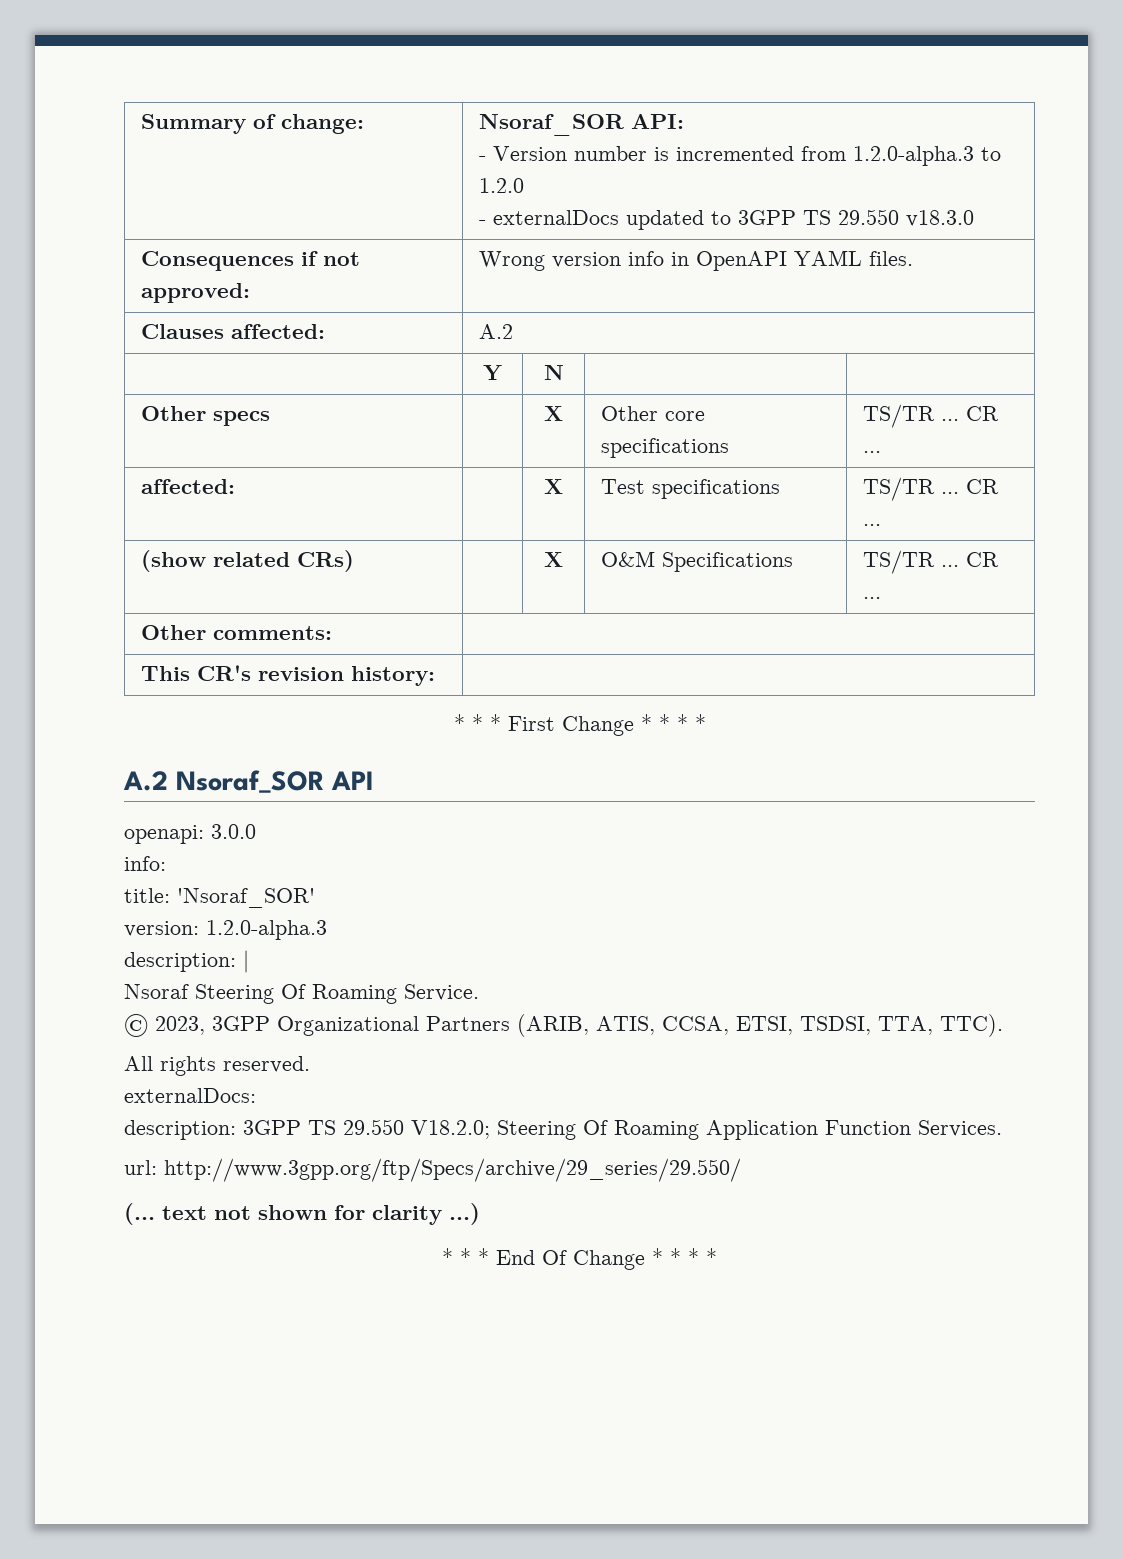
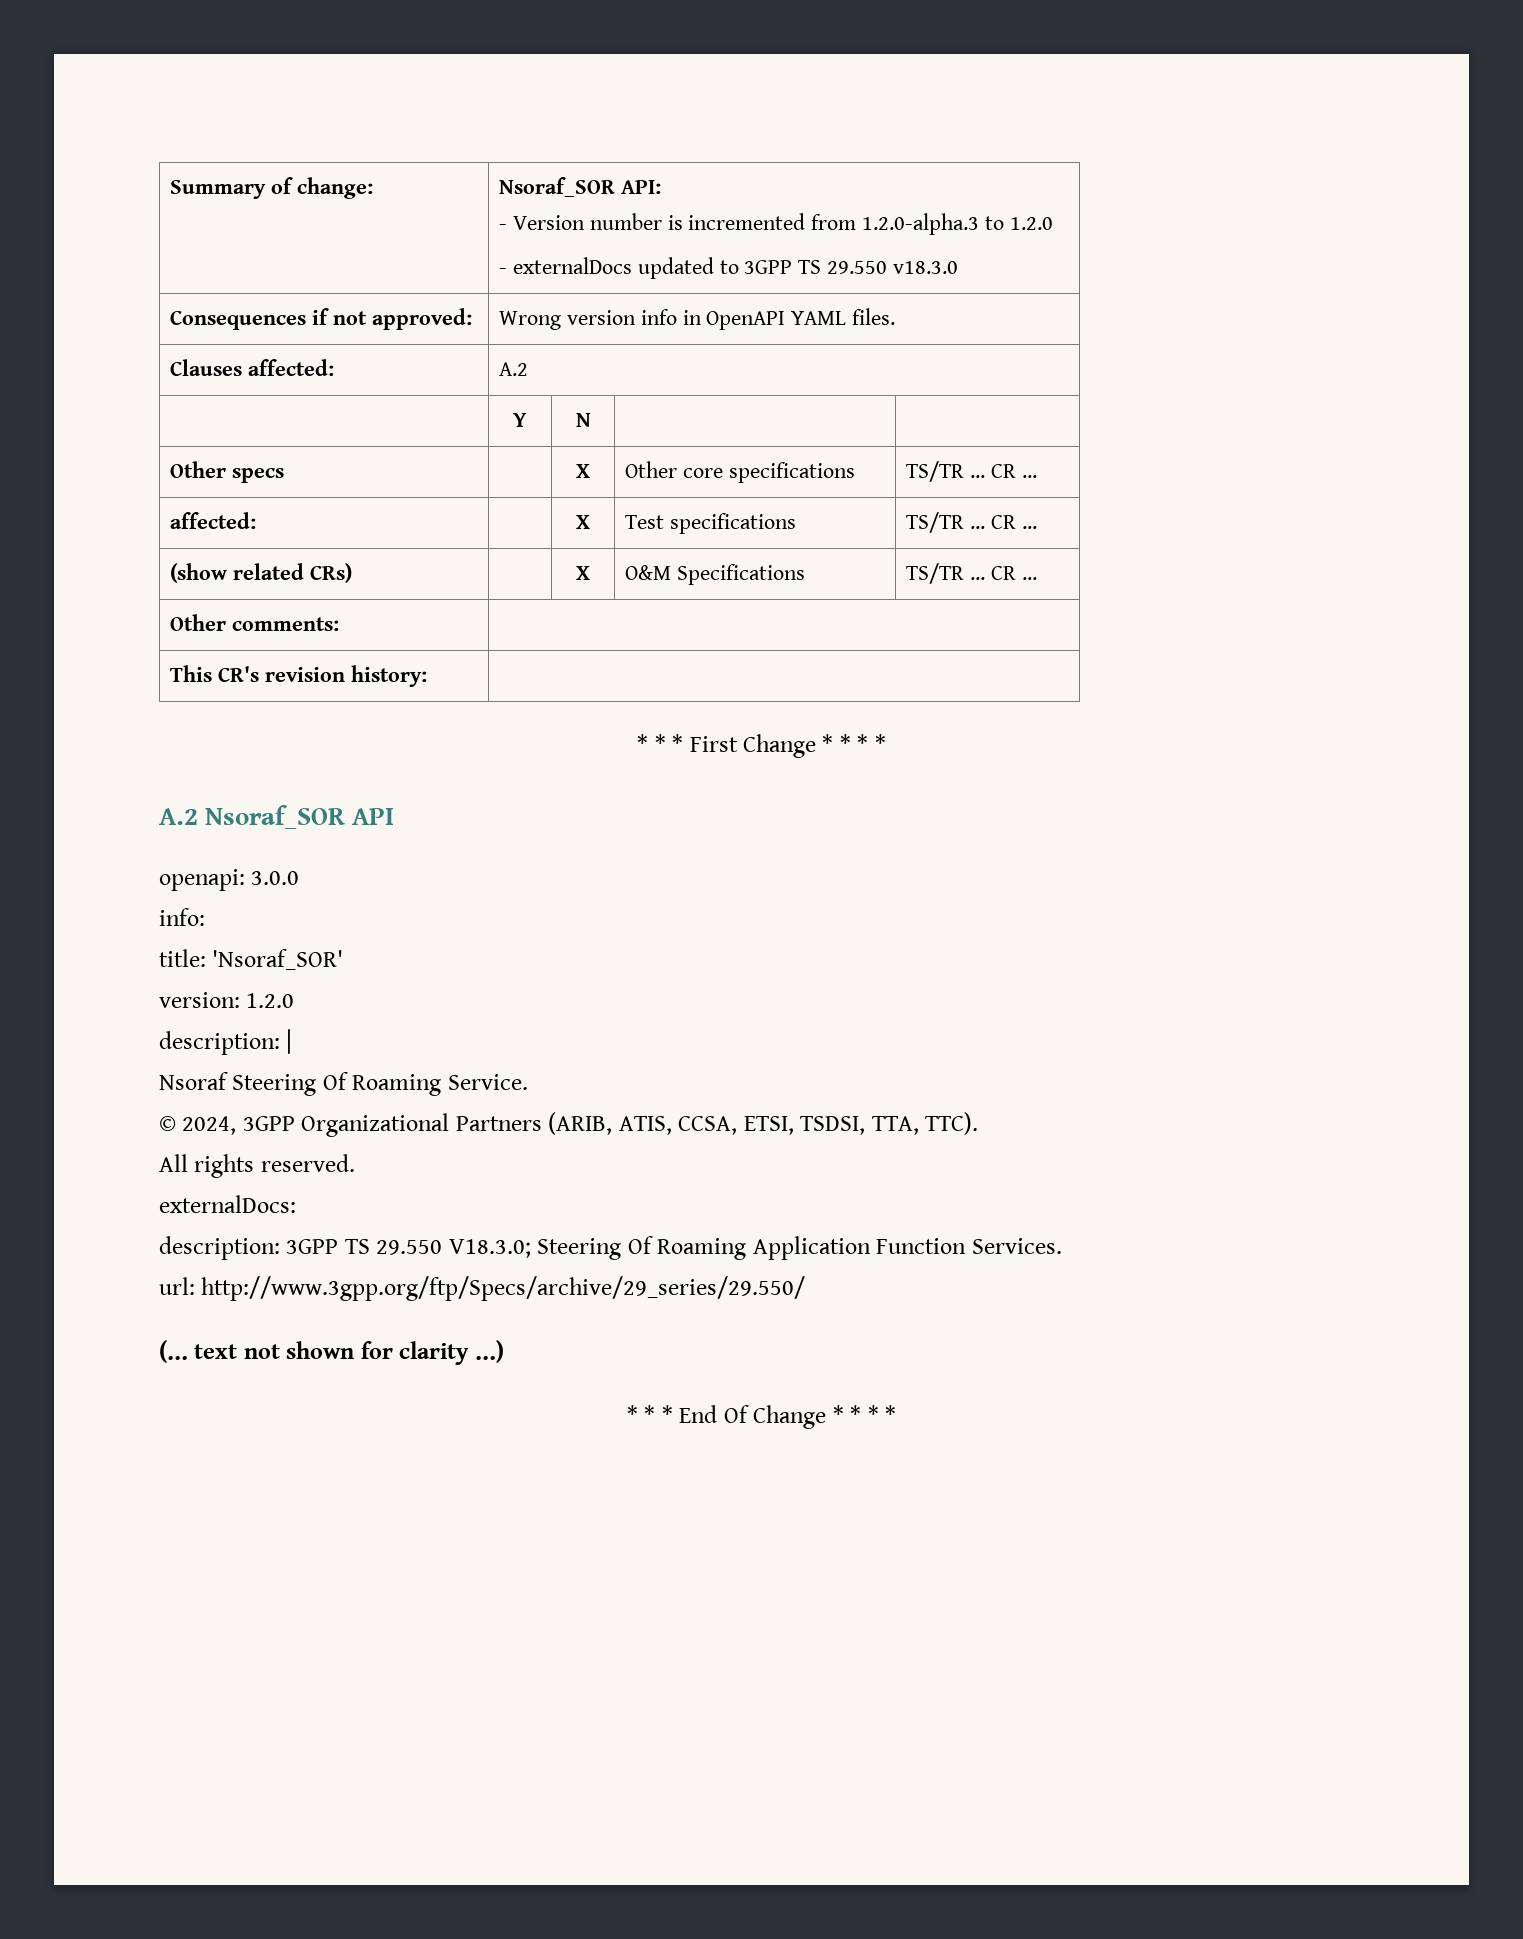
[206,920,327,940] 1.2.0-alpha.3 -> [246,993,295,1008] 1.2.0
[155,1016,205,1035] 2023, -> [182,1116,237,1135] 2024,
[411,1120,490,1139] V18.2.0; -> [448,1239,531,1258] V18.3.0;

